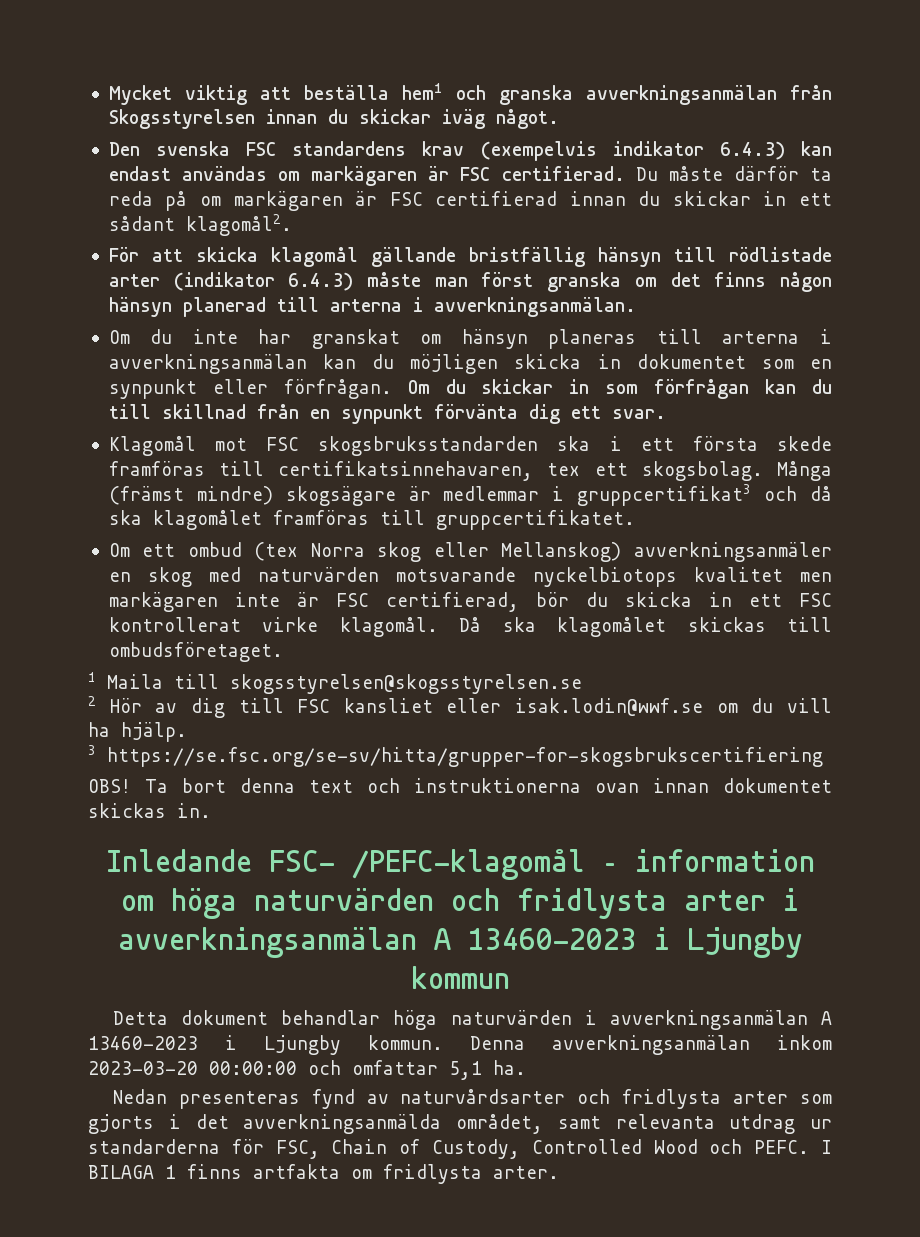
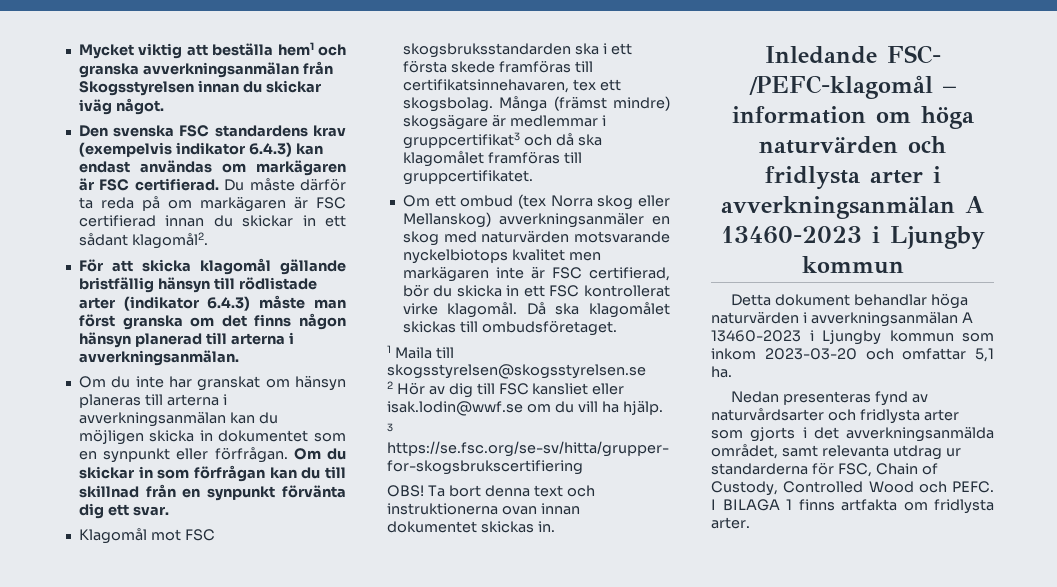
[368,1035,750,1055] kommun. Denna avverkningsanmälan -> [889,330,994,342] kommun som
[209,1061,297,1075] 00:00:00 -> (857, 354) none

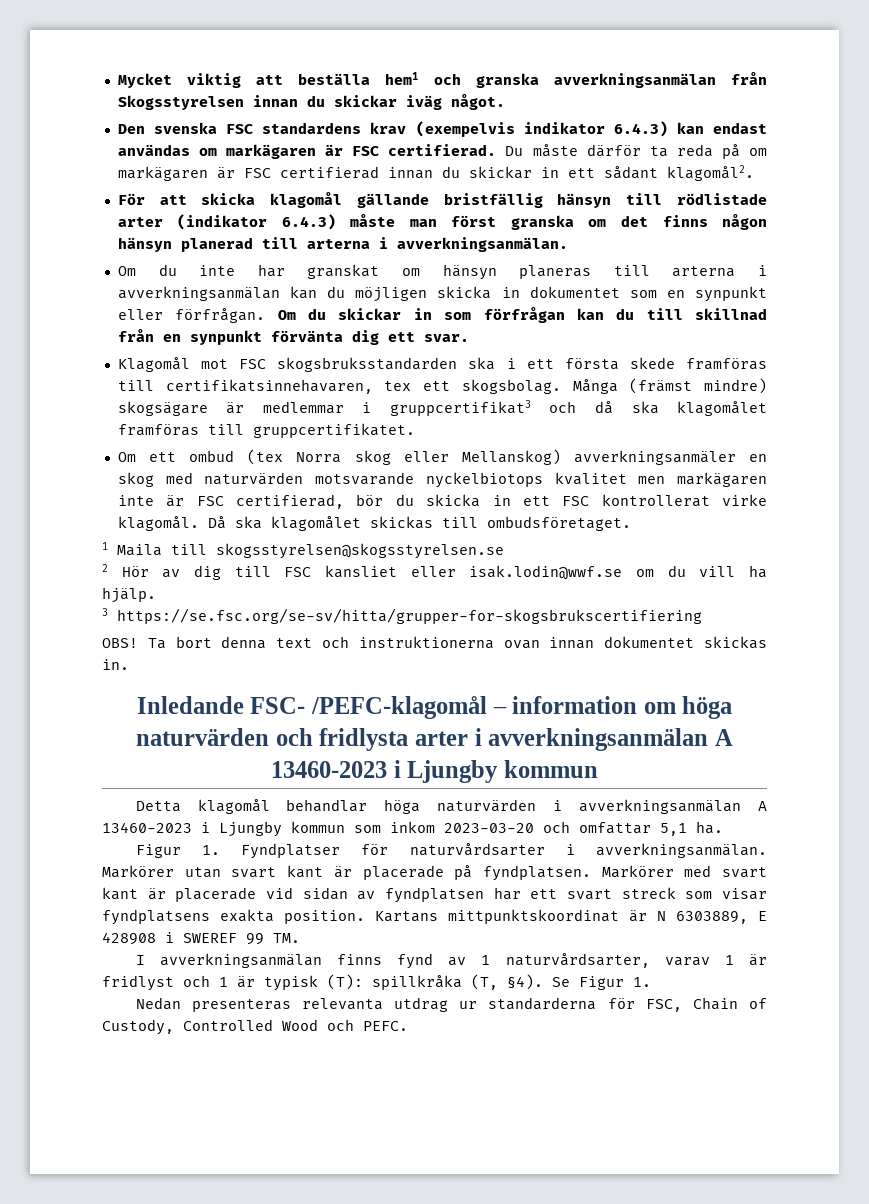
[775,294,851,306] dokument -> [197,799,270,814] klagomål
[731,391,928,406] [711,408,959,424] [711,426,994,442] [711,444,818,459] Nedan presenteras fynd av naturvårdsarter och fridlysta arter som gjorts i det avverkningsanmälda området, samt -> [135,843,767,859] [102,865,767,881] [102,887,767,903] [102,909,767,925] [102,932,300,945] [135,953,767,969] [102,974,651,991] [135,997,291,1012] Figur 1. Fyndplatser för naturvårdsarter i avverkningsanmälan. Markörer utan svart kant är placerade på fyndplatsen. Markörer med svart kant är placerade vid sidan av fyndplatsen har ett svart streck som visar fyndplatsens exakta position. Kartans mittpunktskoordinat är N 6303889, E 428908 i SWEREF 99 TM. // I avverkningsanmälan finns fynd av 1 naturvårdsarter, varav 1 är fridlyst och 1 är typisk (T): spillkråka (T, §4). Se Figur 1. // Nedan presenteras
[711,499,994,514] [711,517,750,529] I BILAGA 1 finns artfakta om fridlysta arter. -> (408, 1026) none

